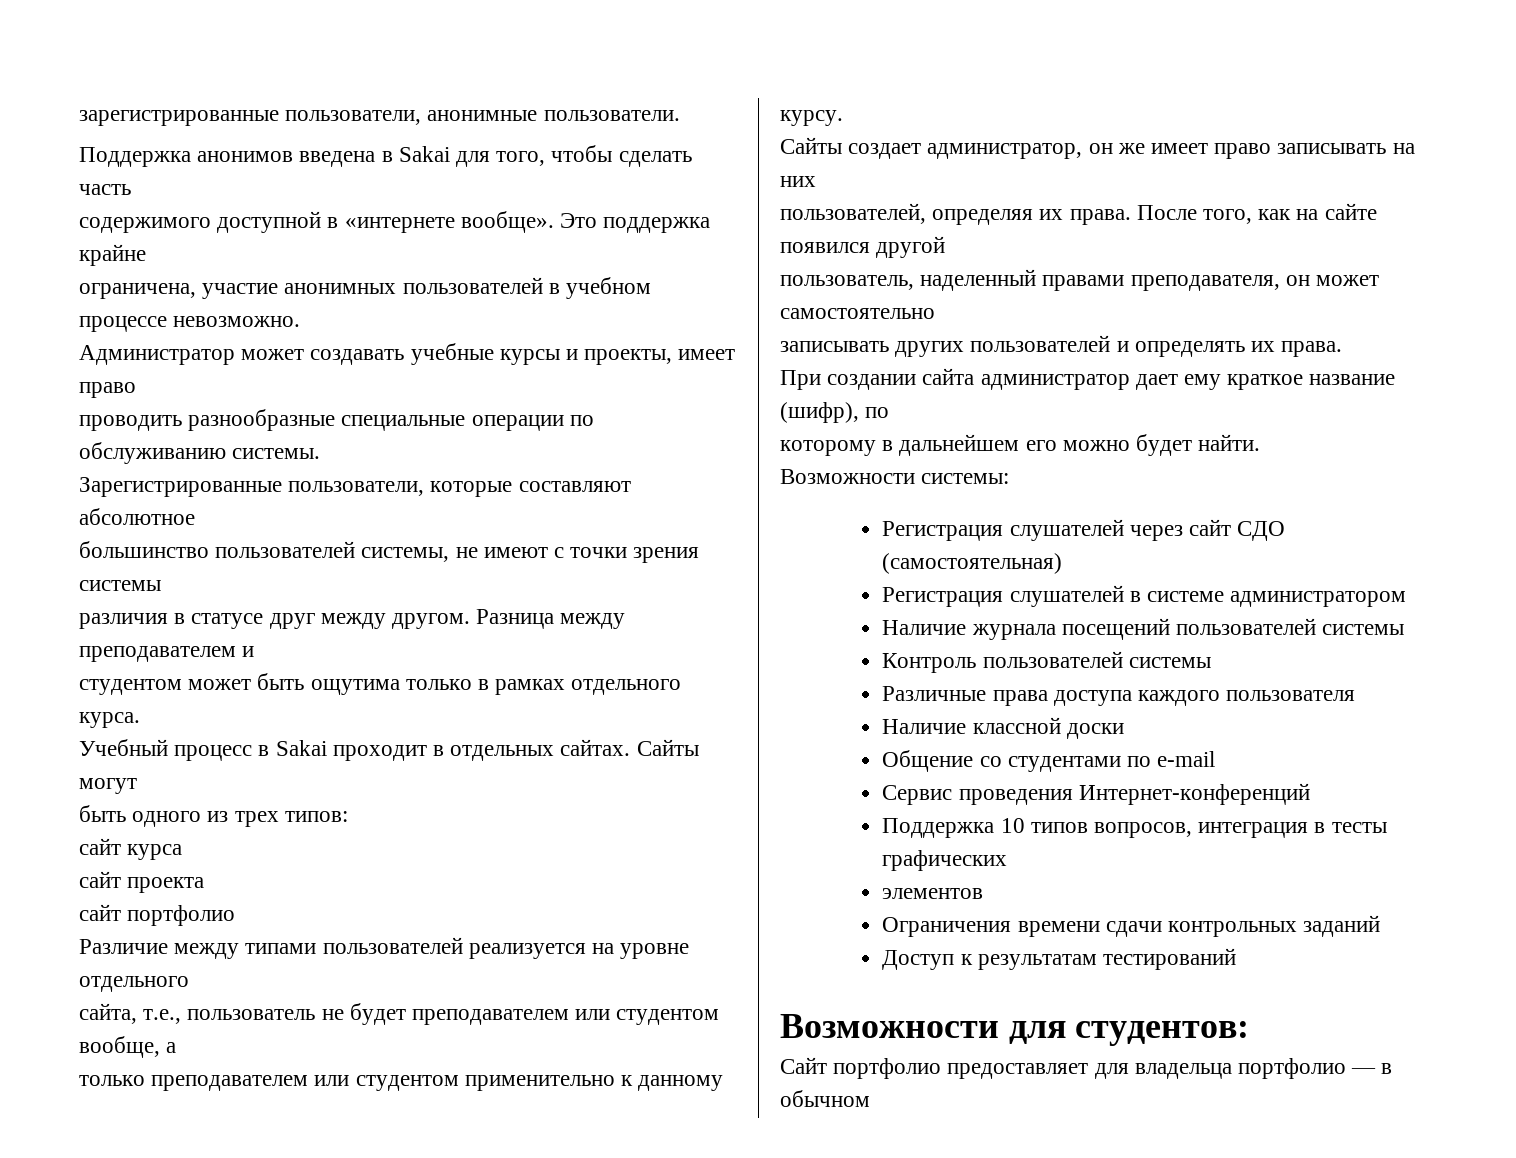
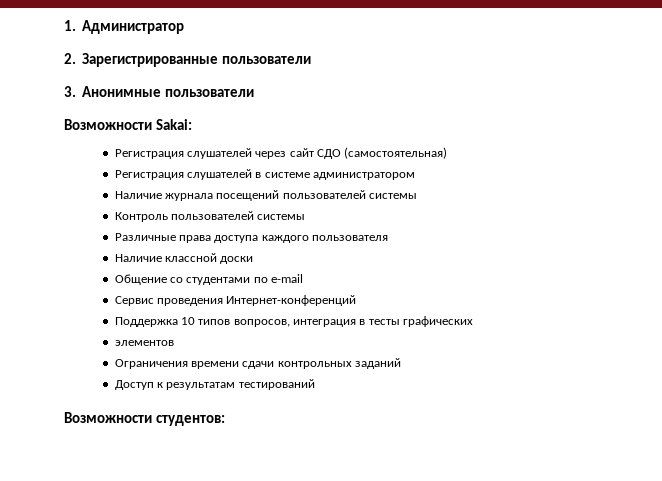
[79,110,680,126] [79,145,692,167] [79,184,131,195] [79,211,711,233] [79,244,146,266] [79,277,652,299] [79,316,301,332] [79,343,736,365] [79,382,136,398] [79,409,594,431] [79,442,321,464] [79,477,631,497] [79,508,195,525] [79,541,700,563] [79,580,161,591] [79,609,626,629] [79,646,255,662] [79,673,682,695] [79,712,140,728] [79,739,699,761] [79,778,137,794] [79,805,348,827] [79,838,183,860] [79,871,205,893] [79,904,236,926] [79,937,690,959] [79,976,189,992] [79,1003,720,1025] [79,1036,177,1058] [79,1075,724,1091] [780,110,843,126] [780,137,1415,159] [780,176,816,187] [780,203,1377,225] [780,236,946,258] [780,269,1380,291] [780,308,935,319] [780,335,1343,357] [780,368,1396,390] [780,402,890,423] [780,434,1261,456] [780,469,1010,484] зарегистрированные пользователи, анонимные пользователи. // Поддержка анонимов введена в Sakai для того, чтобы сделать часть // содержимого доступной в «интернете вообще». Это поддержка крайне // ограничена, участие анонимных пользователей в учебном процессе невозможно. // Администратор может создавать учебные курсы и проекты, имеет право // проводить разнообразные специальные операции по обслуживанию системы. // Зарегистрированные пользователи, которые составляют абсолютное // большинство пользователей системы, не имеют с точки зрения системы // различия в статусе друг между другом. Разница между преподавателем и // студентом может быть ощутима только в рамках отдельного курса. // Учебный процесс в Sakai проходит в отдельных сайтах. Сайты могут // быть одного из трех типов: // сайт курса // сайт проекта // сайт портфолио // Различие между типами пользователей реализуется на уровне отдельного // сайта, т.е., пользователь не будет преподавателем или студентом вообще, а // только преподавателем или студентом применительно к данному курсу. // Сайты создает администратор, он же имеет право записывать на них // пользователей, определяя их права. После того, как на сайте появился другой // пользователь, наделенный правами преподавателя, он может самостоятельно // записывать других пользователей и определять их права. // При создании сайта администратор дает ему краткое название (шифр), по // которому в дальнейшем его можно будет найти. // Возможности системы: -> [64,20,185,34] [64,53,312,67] [64,86,255,97] [64,119,192,130] 1. Администратор // 2. Зарегистрированные пользователи // 3. Анонимные пользователи // Возможности Sakai:
[1008,1021,1066,1044] для -> (152, 417) none
[780,1057,1393,1079] [780,1090,870,1107] // Сайт портфолио предоставляет для владельца портфолио — в обычном -> (225, 420) none

